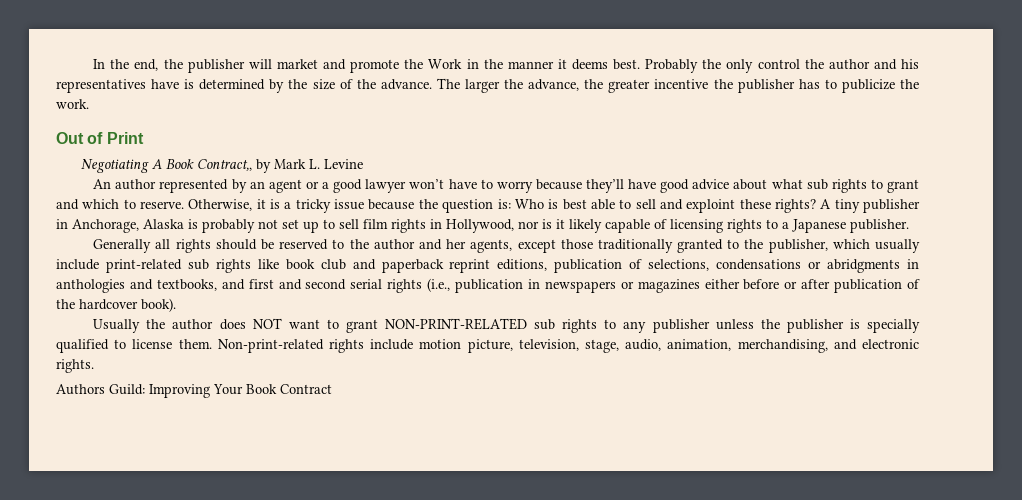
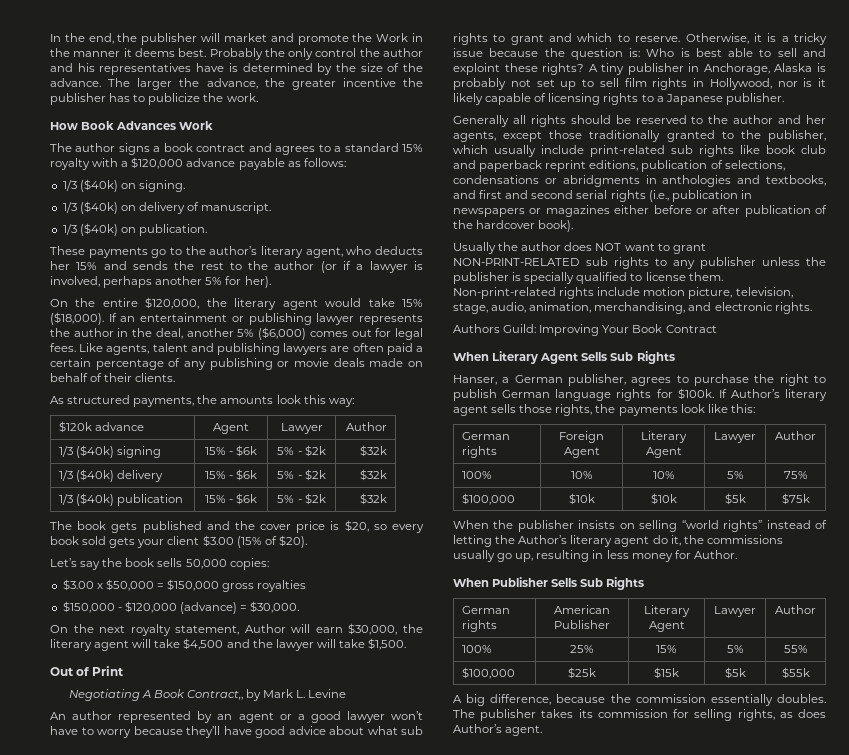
(89, 104) none -> [50,121,214,130] [50,143,423,155] [50,157,346,170] [62,179,185,192] [62,201,272,214] [62,223,207,236] [50,246,423,258] [50,261,424,273] [50,276,271,288] [50,297,423,310] [50,312,423,325] [50,327,423,340] [50,343,423,355] [50,358,423,370] [50,373,176,382] [50,395,354,407] [58,421,144,433] [213,423,249,434] [280,423,323,434] [346,422,388,431] [58,445,161,458] [204,445,258,457] [277,445,326,457] [360,445,388,457] [58,469,163,482] [204,469,258,481] [277,469,326,481] [360,469,388,481] [58,493,183,506] [204,493,258,505] [277,493,326,505] [360,493,388,505] [50,520,424,533] [50,535,307,548] [50,558,269,570] [62,579,307,592] [62,601,300,614] [50,623,423,636] [50,638,407,651] // How Book Advances Work // The author signs a book contract and agrees to a standard 15% royalty with a $120,000 advance payable as follows: // 1/3 ($40k) on signing. // 1/3 ($40k) on delivery of manuscript. // 1/3 ($40k) on publication. // These payments go to the author’s literary agent, who deducts her 15% and sends the rest to the author (or if a lawyer is involved, perhaps another 5% for her). // On the entire $120,000, the literary agent would take 15% ($18,000). If an entertainment or publishing lawyer represents the author in the deal, another 5% ($6,000) comes out for legal fees. Like agents, talent and publishing lawyers are often paid a certain percentage of any publishing or movie deals made on behalf of their clients. // As structured payments, the amounts look this way: // $120k advance | Agent | Lawyer | Author // 1/3 ($40k) signing | 15% - $6k | 5% - $2k | $32k // 1/3 ($40k) delivery | 15% - $6k | 5% - $2k | $32k // 1/3 ($40k) publication | 15% - $6k | 5% - $2k | $32k // The book gets published and the cover price is $20, so every book sold gets your client $3.00 (15% of $20). // Let’s say the book sells 50,000 copies: // $3.00 x $50,000 = $150,000 gross royalties // $150,000 - $120,000 (advance) = $30,000. // On the next royalty statement, Author will earn $30,000, the literary agent will take $4,500 and the lawyer will take $1,500.
(332, 389) none -> [453,351,675,364] [453,374,826,386] [453,388,827,401] [453,404,755,416] [461,432,510,440] [461,446,497,458] [559,431,604,443] [563,447,600,458] [641,431,687,443] [645,447,682,458] [714,432,756,443] [775,431,816,440] [461,471,492,479] [570,471,593,479] [652,471,675,479] [726,471,744,479] [783,471,808,479] [461,493,515,505] [568,493,595,505] [650,493,677,505] [724,493,746,505] [781,493,810,505] [453,520,827,532] [453,535,783,547] [453,550,737,562] [453,577,645,590] [461,606,510,614] [461,620,497,632] [554,605,610,614] [554,620,610,629] [644,605,690,617] [648,621,685,632] [714,606,756,617] [775,605,816,614] [461,645,492,653] [570,645,594,653] [656,645,677,653] [726,645,744,653] [783,645,808,653] [461,667,515,679] [568,667,596,679] [654,667,679,679] [724,667,746,679] [781,667,810,679] [453,694,826,706] [453,709,826,721] [453,724,543,736] // When Literary Agent Sells Sub Rights // Hanser, a German publisher, agrees to purchase the right to publish German language rights for $100k. If Author’s literary agent sells those rights, the payments look like this: // German rights | Foreign Agent | Literary Agent | Lawyer | Author // 100% | 10% | 10% | 5% | 75% // $100,000 | $10k | $10k | $5k | $75k // When the publisher insists on selling “world rights” instead of letting the Author’s literary agent do it, the commissions usually go up, resulting in less money for Author. // When Publisher Sells Sub Rights // German rights | American Publisher | Literary Agent | Lawyer | Author // 100% | 25% | 15% | 5% | 55% // $100,000 | $25k | $15k | $5k | $55k // A big difference, because the commission essentially doubles. The publisher takes its commission for selling rights, as does Author’s agent.

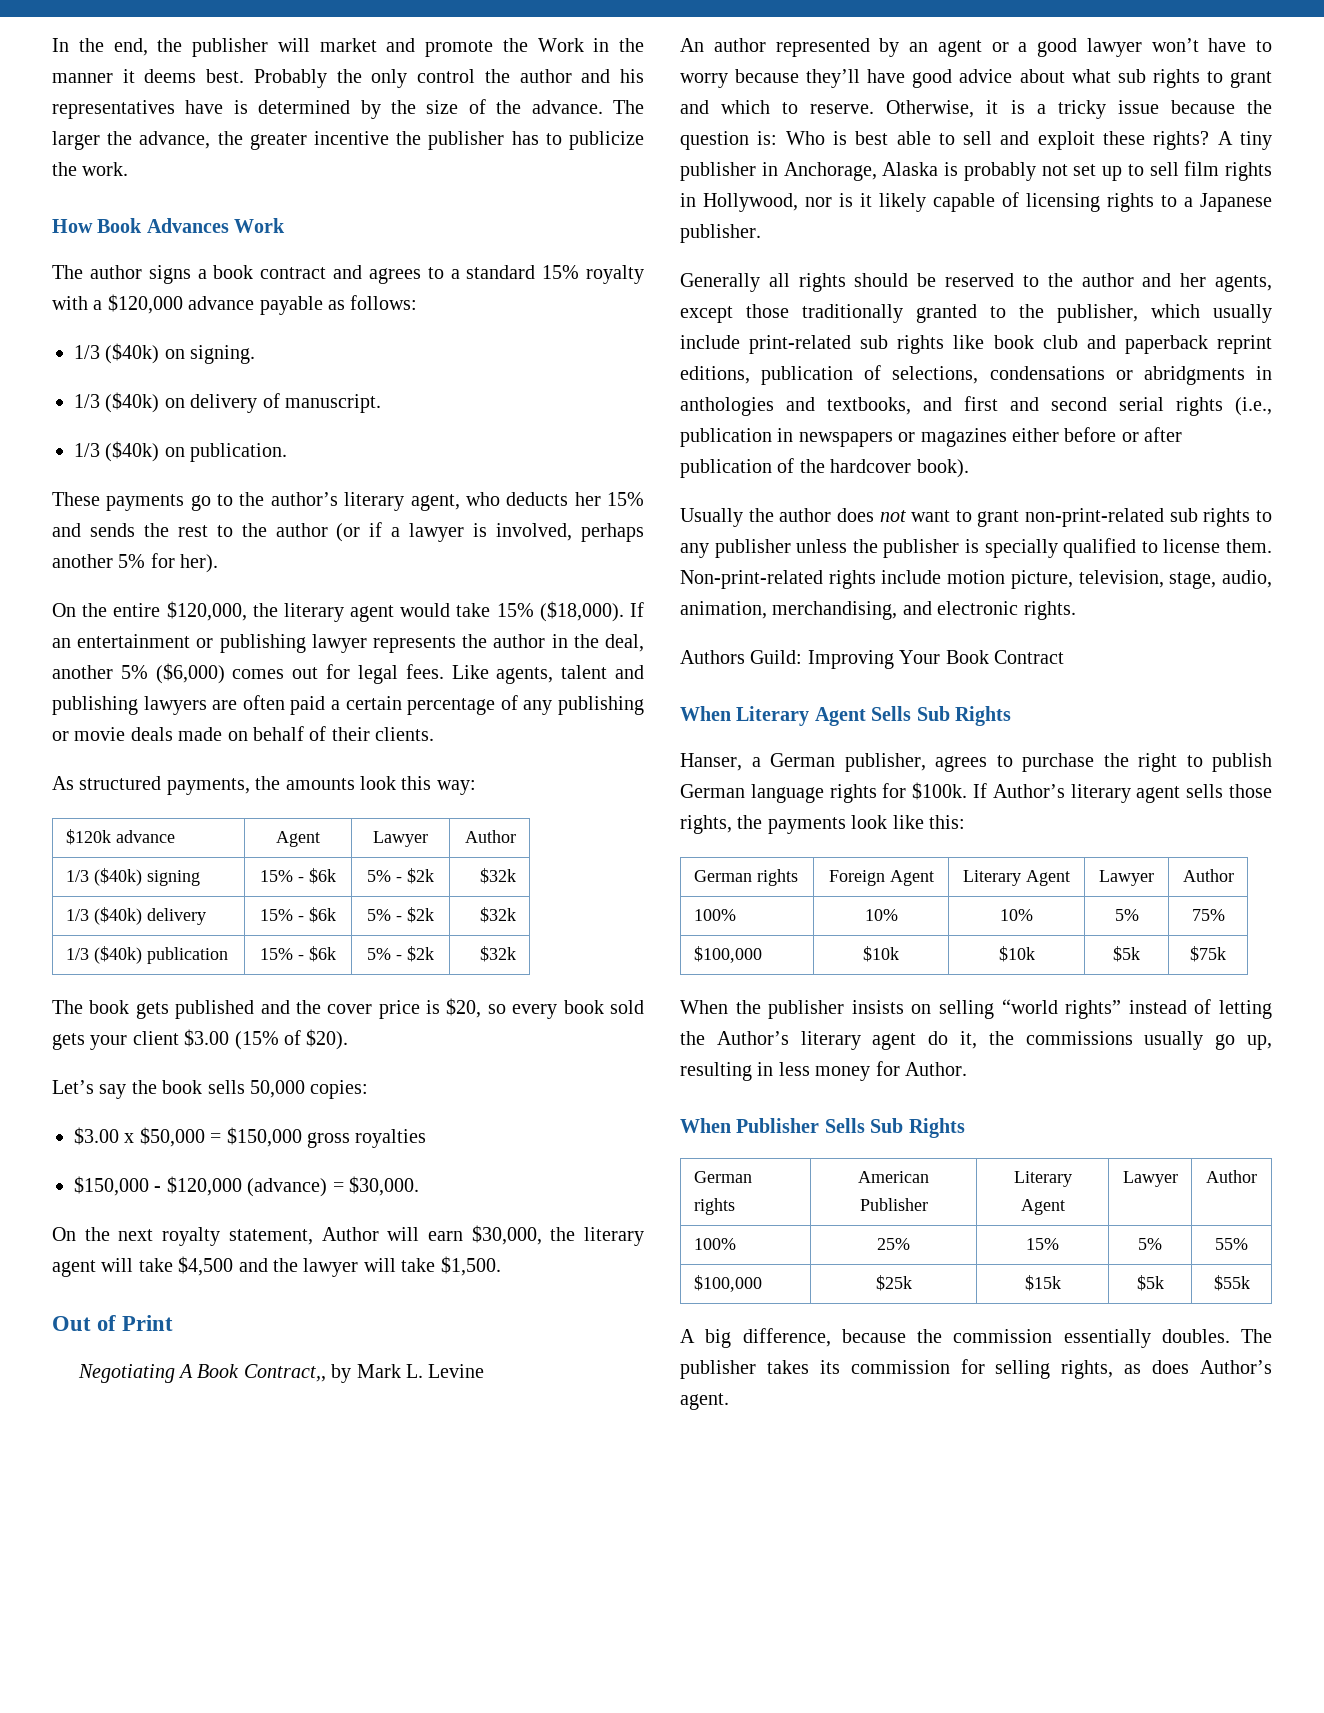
[453,63,500,75] exploint -> [1037,131,1095,150] exploit
[595,243,622,251] NOT -> [879,510,906,522] not
[453,258,580,266] NON-PRINT-RELATED -> [1025,508,1165,527] non-print-related

